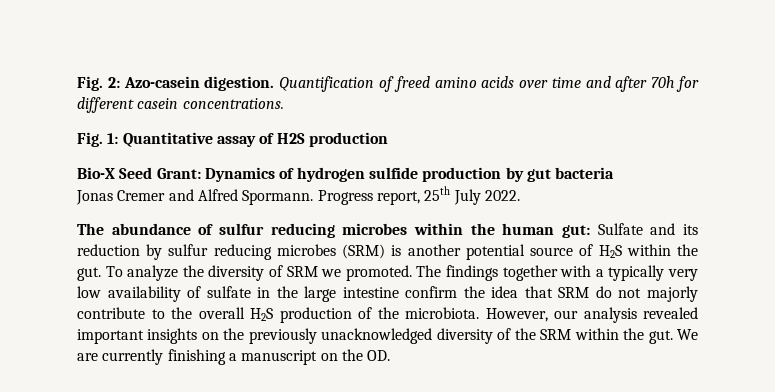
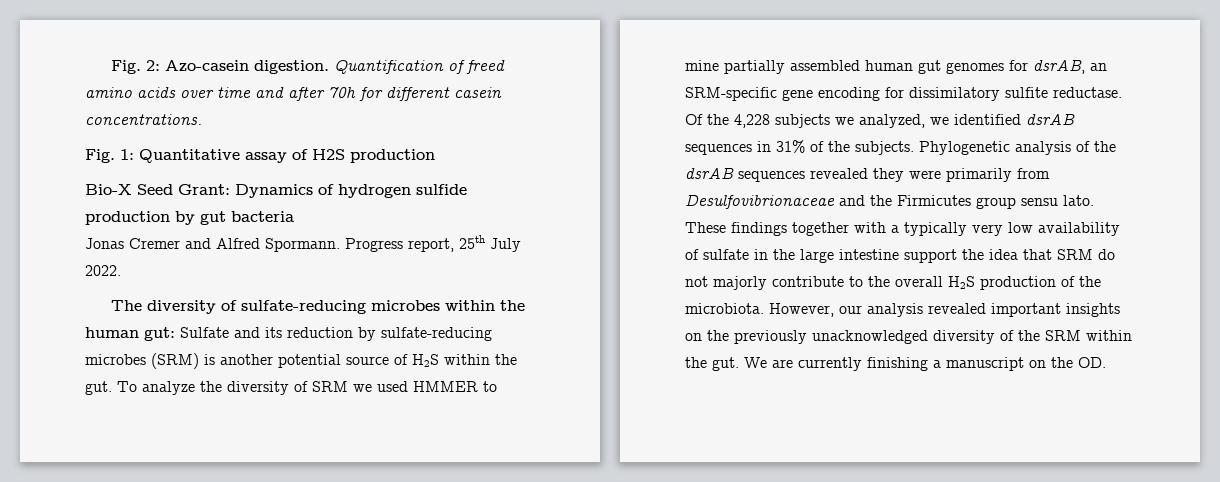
[111,223,335,238] abundance of sulfur reducing -> [147,300,367,314] diversity of sulfate-reducing
[168,244,272,260] sulfur reducing -> [381,327,492,341] sulfate-reducing
[345,265,442,281] promoted. The -> [377,381,497,392] [685,59,1107,74] [685,87,1122,101] [685,113,1075,128] [685,140,1116,155] [685,167,1050,182] [685,194,1094,209] [685,222,726,233] used HMMER to mine partially assembled human gut genomes for dsrAB, an SRM-specific gene encoding for dissimilatory sulfite reductase. Of the 4,228 subjects we analyzed, we identified dsrAB sequences in 31% of the subjects. Phylogenetic analysis of the dsrAB sequences revealed they were primarily from Desulfovibrionaceae and the Firmicutes group sensu lato. These
[405,286,458,298] confirm -> [904,249,957,263] support

